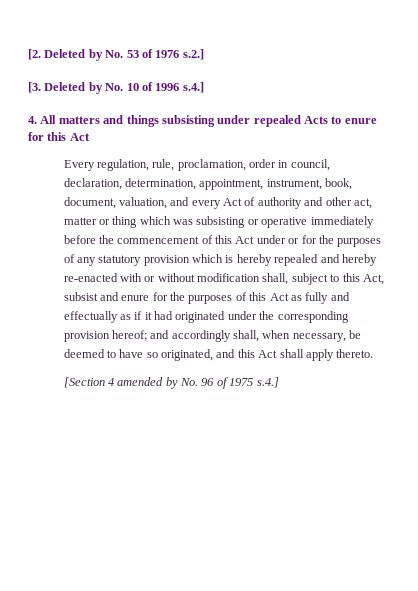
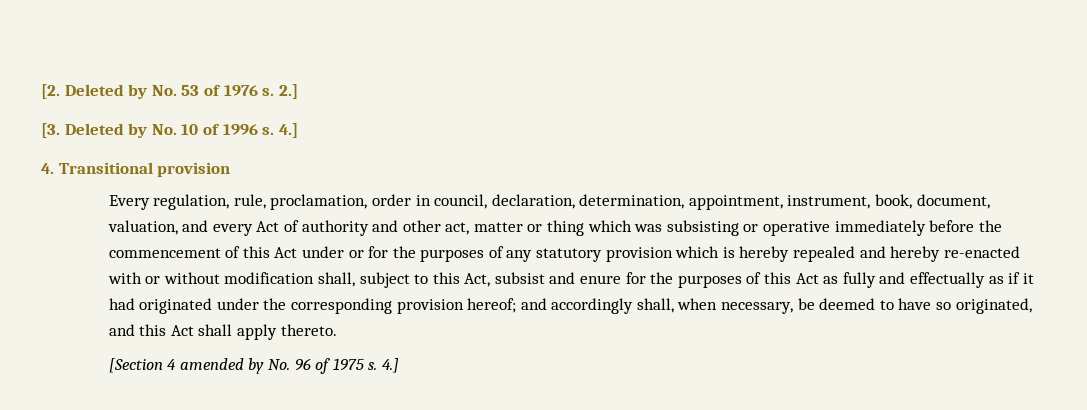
[182,49,204,60] s.2.] -> [262,84,298,99] s. 2.]
[182,82,204,93] s.4.] -> [262,123,298,138] s. 4.]
[40,115,377,127] [28,132,90,141] All matters and things subsisting under repealed Acts to enure for this Act -> [58,162,231,177] Transitional provision
[256,377,279,388] s.4.] -> [368,358,399,373] s. 4.]

